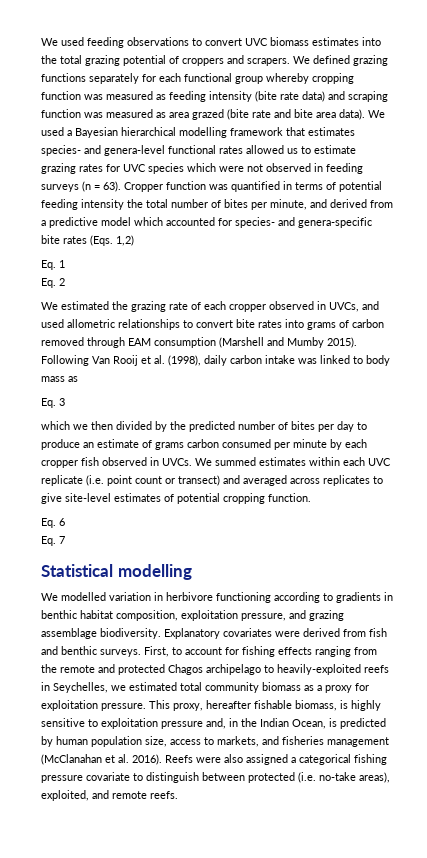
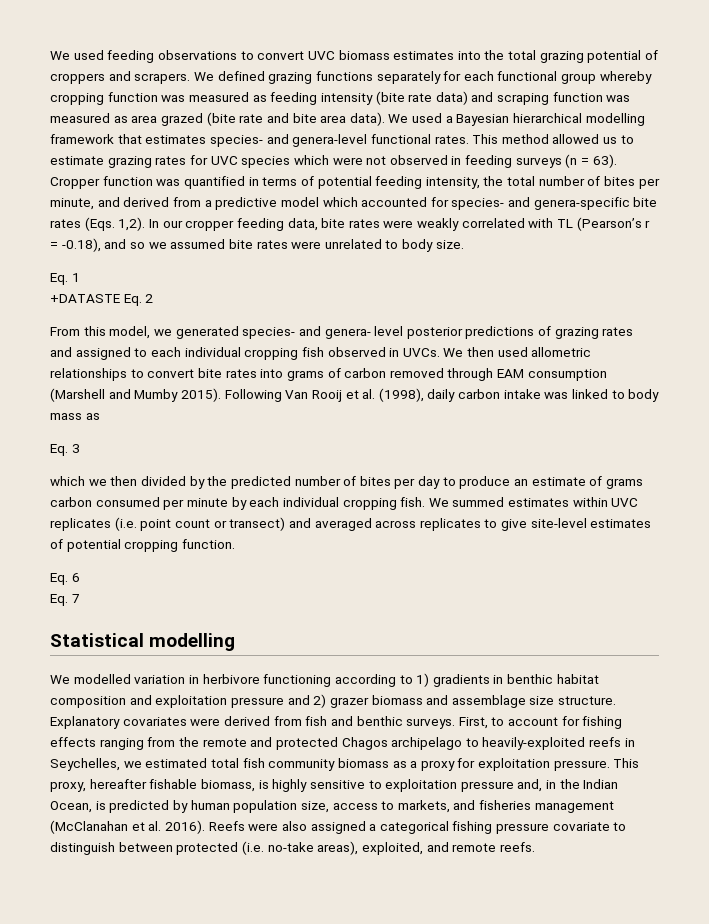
[219,146,243,154] rates -> [434,134,549,144] rates. This method
[81,199,124,210] intensity -> [425,177,480,189] intensity,
[116,235,134,246] 1,2) -> [118,217,651,231] [50,238,464,252] 1,2). In our cropper feeding data, bite rates were weakly correlated with TL (Pearson’s r = -0.18), and so we assumed bite rates were unrelated to body size.
(65, 264) none -> [50,294,120,303] +DATASTE
[41,301,379,312] We estimated the grazing rate of each cropper observed in UVCs, and -> [50,326,634,339] [50,347,495,360] From this model, we generated species- and genera- level posterior predictions of grazing rates and assigned to each individual cropping fish observed in UVCs. We then
[41,457,192,468] cropper fish observed in UVCs. -> [282,497,426,510] individual cropping fish.
[343,457,391,466] [41,475,83,486] each UVC replicate -> [611,498,639,507] [50,518,111,531] UVC replicates
(333, 597) none -> [416,673,430,687] 1)
[116,610,344,621] [41,628,161,639] composition, exploitation pressure, and grazing assemblage biodiversity. -> [50,694,617,708] composition and exploitation pressure and 2) grazer biomass and assemblage size structure.
(202, 686) none -> [242,758,265,768] fish

